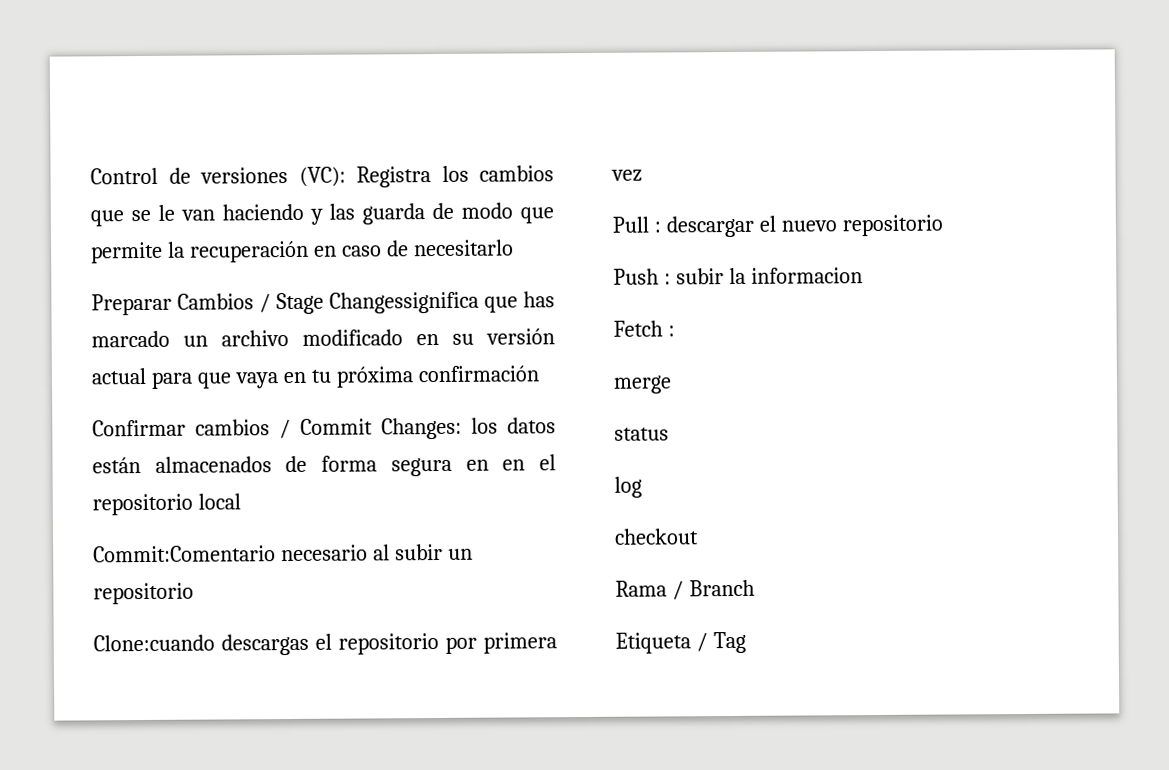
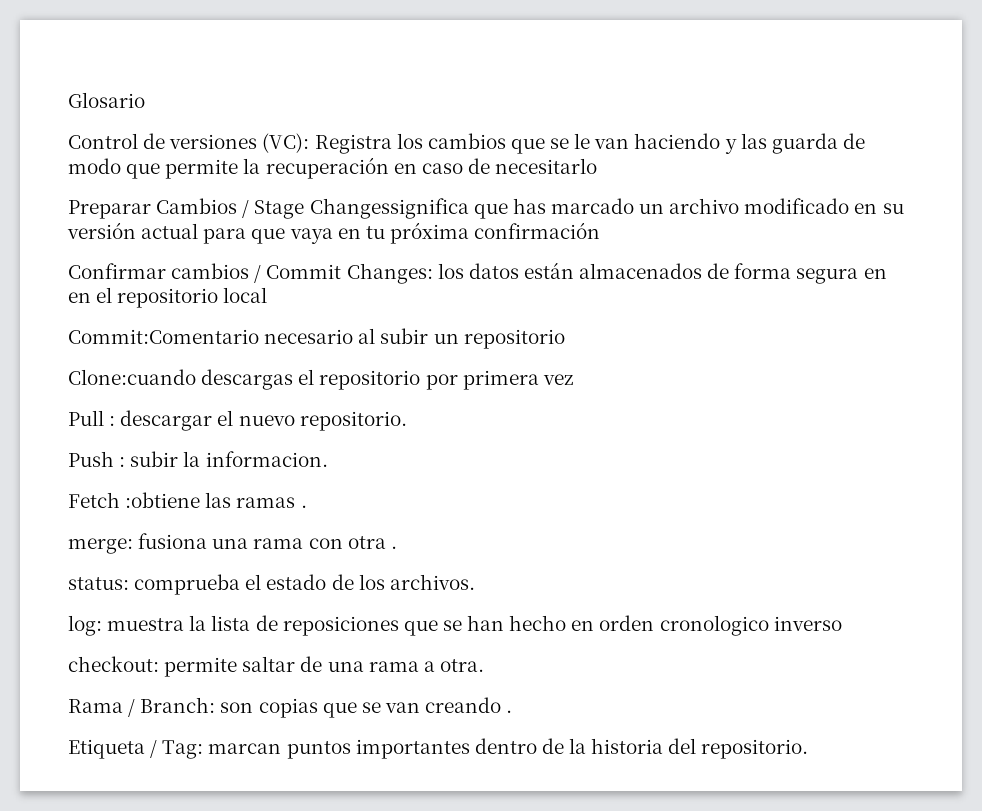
(90, 176) none -> [68,92,145,108] Glosario //
[841,214,943,237] repositorio -> [299,411,407,431] repositorio.
[750,267,863,284] informacion -> [205,451,328,467] informacion.
[667,325,675,337] [613,375,672,394] [614,427,669,441] [614,476,642,498] [614,528,699,545] [615,579,755,600] [615,631,746,654] : // merge // status // log // checkout // Rama / Branch // Etiqueta / Tag -> [125,492,307,508] [68,533,397,554] [68,574,475,595] [68,615,842,636] [68,656,484,677] [68,697,513,718] [68,738,809,759] :obtiene las ramas . // merge: fusiona una rama con otra . // status: comprueba el estado de los archivos. // log: muestra la lista de reposiciones que se han hecho en orden cronologico inverso // checkout: permite saltar de una rama a otra. // Rama / Branch: son copias que se van creando . // Etiqueta / Tag: marcan puntos importantes dentro de la historia del repositorio.

